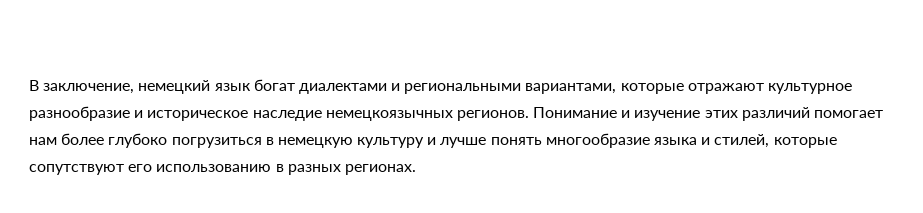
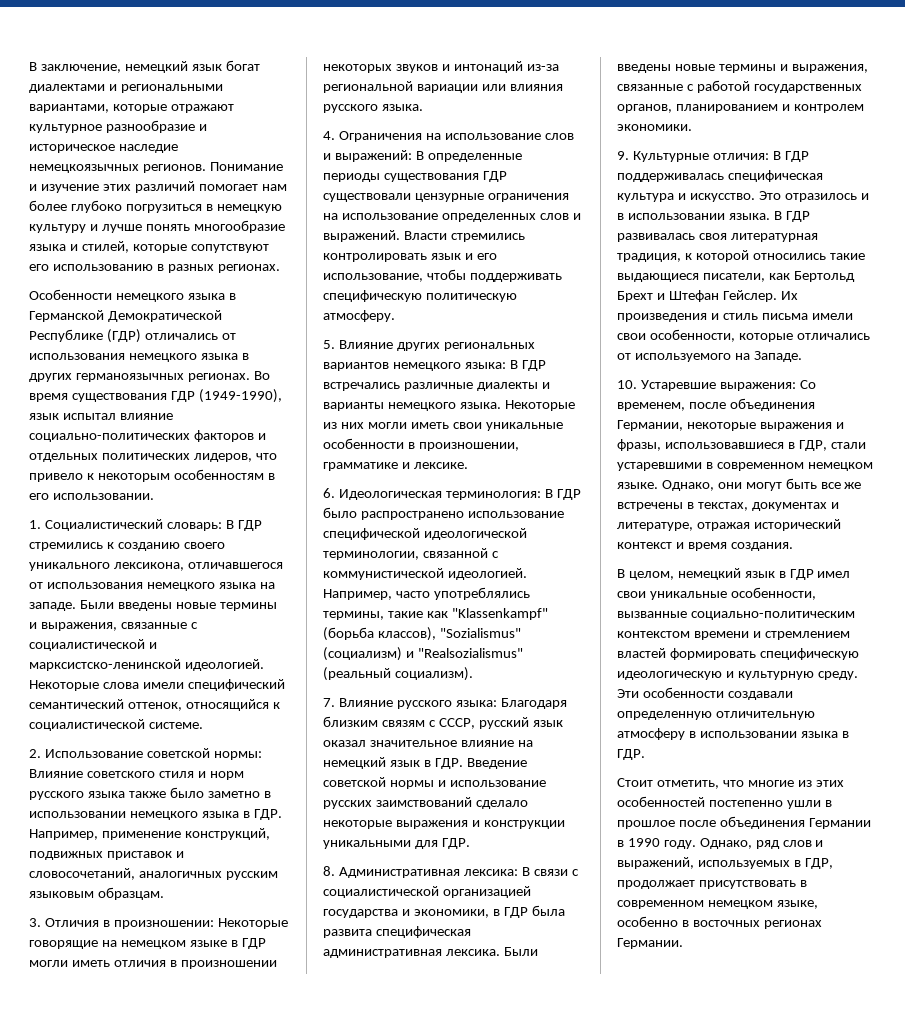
(416, 169) none -> [29,289,236,302] [29,310,222,322] [29,329,236,343] [29,353,249,362] [29,371,270,382] [29,389,282,403] [29,413,173,420] [29,430,266,442] [29,453,277,462] [29,469,275,482] [29,493,154,500] [29,519,262,531] [29,542,225,551] [29,562,283,571] [29,582,275,591] [29,600,277,611] [29,622,198,631] [29,639,157,651] [29,659,264,671] [29,679,285,691] [29,699,280,711] [29,719,203,731] [29,748,262,760] [29,769,244,780] [29,787,271,800] [29,809,282,820] [29,828,270,840] [29,851,184,860] [29,868,278,880] [29,887,164,900] [29,918,288,929] [29,938,266,949] [29,960,277,969] [323,61,559,73] [323,81,563,93] [323,104,423,113] [323,131,574,142] [323,150,522,162] [323,171,507,182] [323,193,569,202] [323,213,581,222] [323,230,525,242] [323,253,497,262] [323,269,562,282] [323,290,517,302] [323,310,395,322] [323,340,535,351] [323,360,546,371] [323,382,550,391] [323,400,575,411] [323,422,563,431] [323,438,519,451] [323,462,468,471] [323,488,581,500] [323,507,564,520] [323,528,527,540] [323,548,499,560] [323,568,527,580] [323,587,530,600] [323,608,548,620] [323,627,521,641] [323,647,523,661] [323,667,473,681] [323,698,567,709] [323,716,563,729] [323,740,533,747] [323,757,527,769] [323,777,546,789] [323,797,528,809] [323,820,565,829] [323,838,470,849] [323,866,579,878] [323,886,531,898] [323,905,565,918] [323,926,471,938] [323,947,538,958] [617,64,868,73] [617,80,862,93] [617,104,864,113] [617,124,692,131] [617,151,809,162] [617,170,823,182] [617,191,869,202] [617,211,810,222] [617,233,818,242] [617,250,865,262] [617,271,855,282] [617,290,798,302] [617,313,853,322] [617,329,870,342] [617,351,802,362] [617,380,816,391] [617,398,815,411] [617,420,844,431] [617,439,866,451] [617,462,873,471] [617,478,862,491] [617,502,839,511] [617,519,841,531] [617,542,793,551] [617,568,851,580] [617,587,816,600] [617,611,855,620] [617,631,850,640] [617,648,859,660] [617,671,858,680] [617,687,793,700] [617,711,815,720] [617,728,849,740] [617,749,645,760] [617,778,844,789] [617,796,832,809] [617,816,871,829] [617,838,824,849] [617,857,833,869] [617,880,807,889] [617,900,818,909] [617,916,822,929] [617,938,683,949] // Особенности немецкого языка в Германской Демократической Республике (ГДР) отличались от использования немецкого языка в других германоязычных регионах. Во время существования ГДР (1949-1990), язык испытал влияние социально-политических факторов и отдельных политических лидеров, что привело к некоторым особенностям в его использовании. // 1. Социалистический словарь: В ГДР стремились к созданию своего уникального лексикона, отличавшегося от использования немецкого языка на западе. Были введены новые термины и выражения, связанные с социалистической и марксистско-ленинской идеологией. Некоторые слова имели специфический семантический оттенок, относящийся к социалистической системе. // 2. Использование советской нормы: Влияние советского стиля и норм русского языка также было заметно в использовании немецкого языка в ГДР. Например, применение конструкций, подвижных приставок и словосочетаний, аналогичных русским языковым образцам. // 3. Отличия в произношении: Некоторые говорящие на немецком языке в ГДР могли иметь отличия в произношении некоторых звуков и интонаций из-за региональной вариации или влияния русского языка. // 4. Ограничения на использование слов и выражений: В определенные периоды существования ГДР существовали цензурные ограничения на использование определенных слов и выражений. Власти стремились контролировать язык и его использование, чтобы поддерживать специфическую политическую атмосферу. // 5. Влияние других региональных вариантов немецкого языка: В ГДР встречались различные диалекты и варианты немецкого языка. Некоторые из них могли иметь свои уникальные особенности в произношении, грамматике и лексике. // 6. Идеологическая терминология: В ГДР было распространено использование специфической идеологической терминологии, связанной с коммунистической идеологией. Например, часто употреблялись термины, такие как "Klassenkampf" (борьба классов), "Sozialismus" (социализм) и "Realsozialismus" (реальный социализм). // 7. Влияние русского языка: Благодаря близким связям с СССР, русский язык оказал значительное влияние на немецкий язык в ГДР. Введение советской нормы и использование русских заимствований сделало некоторые выражения и конструкции уникальными для ГДР. // 8. Административная лексика: В связи с социалистической организацией государства и экономики, в ГДР была развита специфическая административная лексика. Были введены новые термины и выражения, связанные с работой государственных органов, планированием и контролем экономики. // 9. Культурные отличия: В ГДР поддерживалась специфическая культура и искусство. Это отразилось и в использовании языка. В ГДР развивалась своя литературная традиция, к которой относились такие выдающиеся писатели, как Бертольд Брехт и Штефан Гейслер. Их произведения и стиль письма имели свои особенности, которые отличались от используемого на Западе. // 10. Устаревшие выражения: Со временем, после объединения Германии, некоторые выражения и фразы, использовавшиеся в ГДР, стали устаревшими в современном немецком языке. Однако, они могут быть все же встречены в текстах, документах и литературе, отражая исторический контекст и время создания. // В целом, немецкий язык в ГДР имел свои уникальные особенности, вызванные социально-политическим контекстом времени и стремлением властей формировать специфическую идеологическую и культурную среду. Эти особенности создавали определенную отличительную атмосферу в использовании языка в ГДР. // Стоит отметить, что многие из этих особенностей постепенно ушли в прошлое после объединения Германии в 1990 году. Однако, ряд слов и выражений, используемых в ГДР, продолжает присутствовать в современном немецком языке, особенно в восточных регионах Германии.

